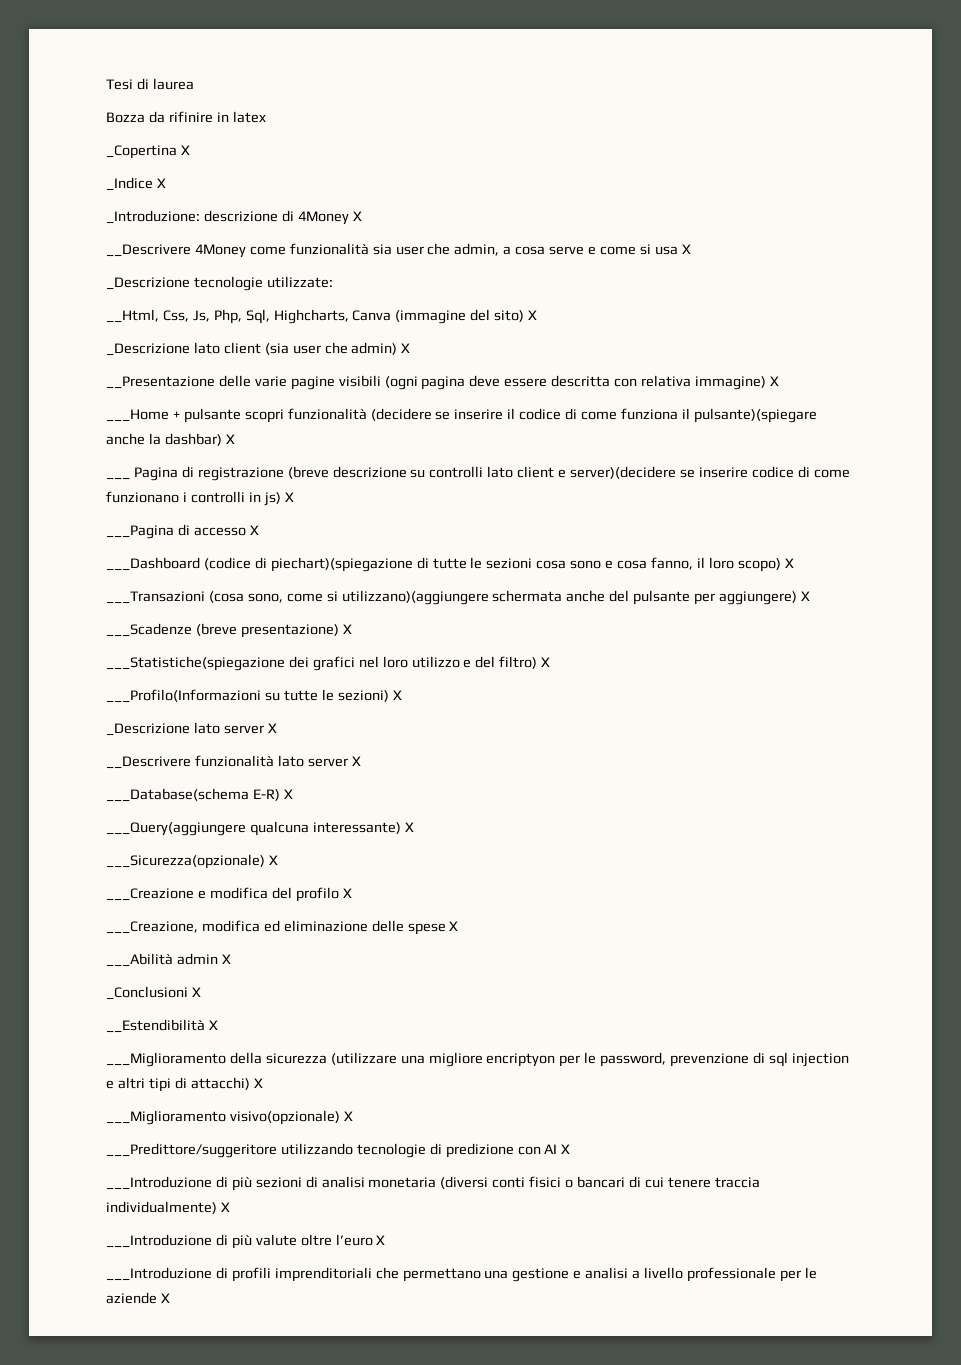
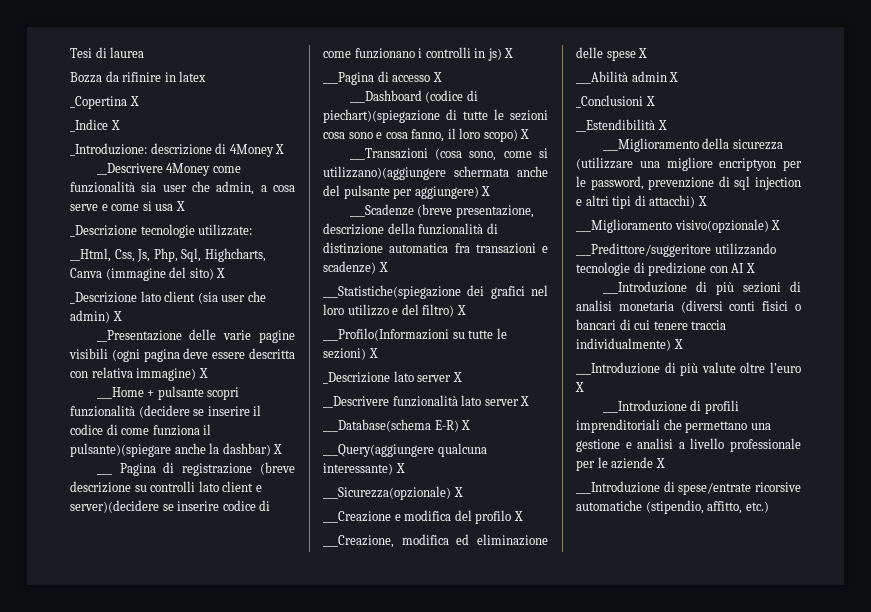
[240,624,339,638] presentazione) -> [455,205,534,218] [323,223,498,235] [323,242,548,254] [323,261,376,274] presentazione, descrizione della funzionalità di distinzione automatica fra transazioni e scadenze)
(170, 1298) none -> [576,481,801,495] [576,500,769,514] // ___Introduzione di spese/entrate ricorsive automatiche (stipendio, affitto, etc.)

